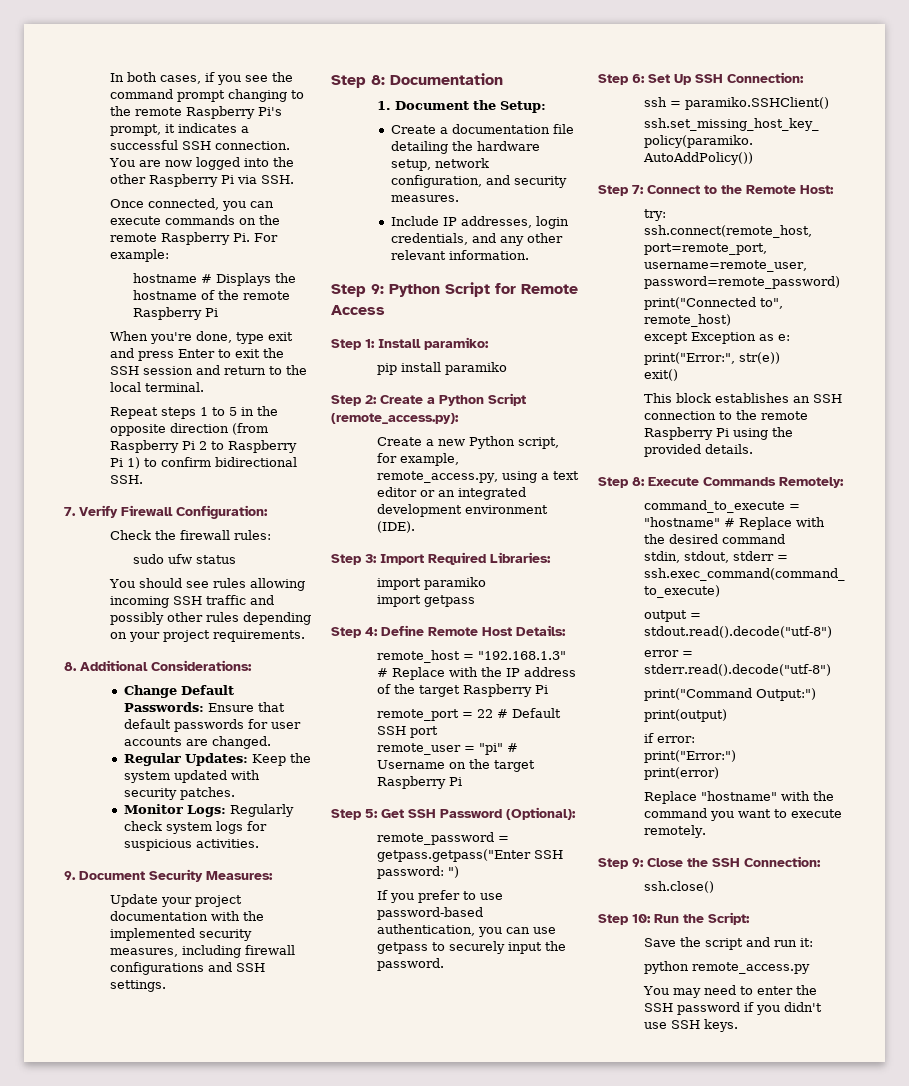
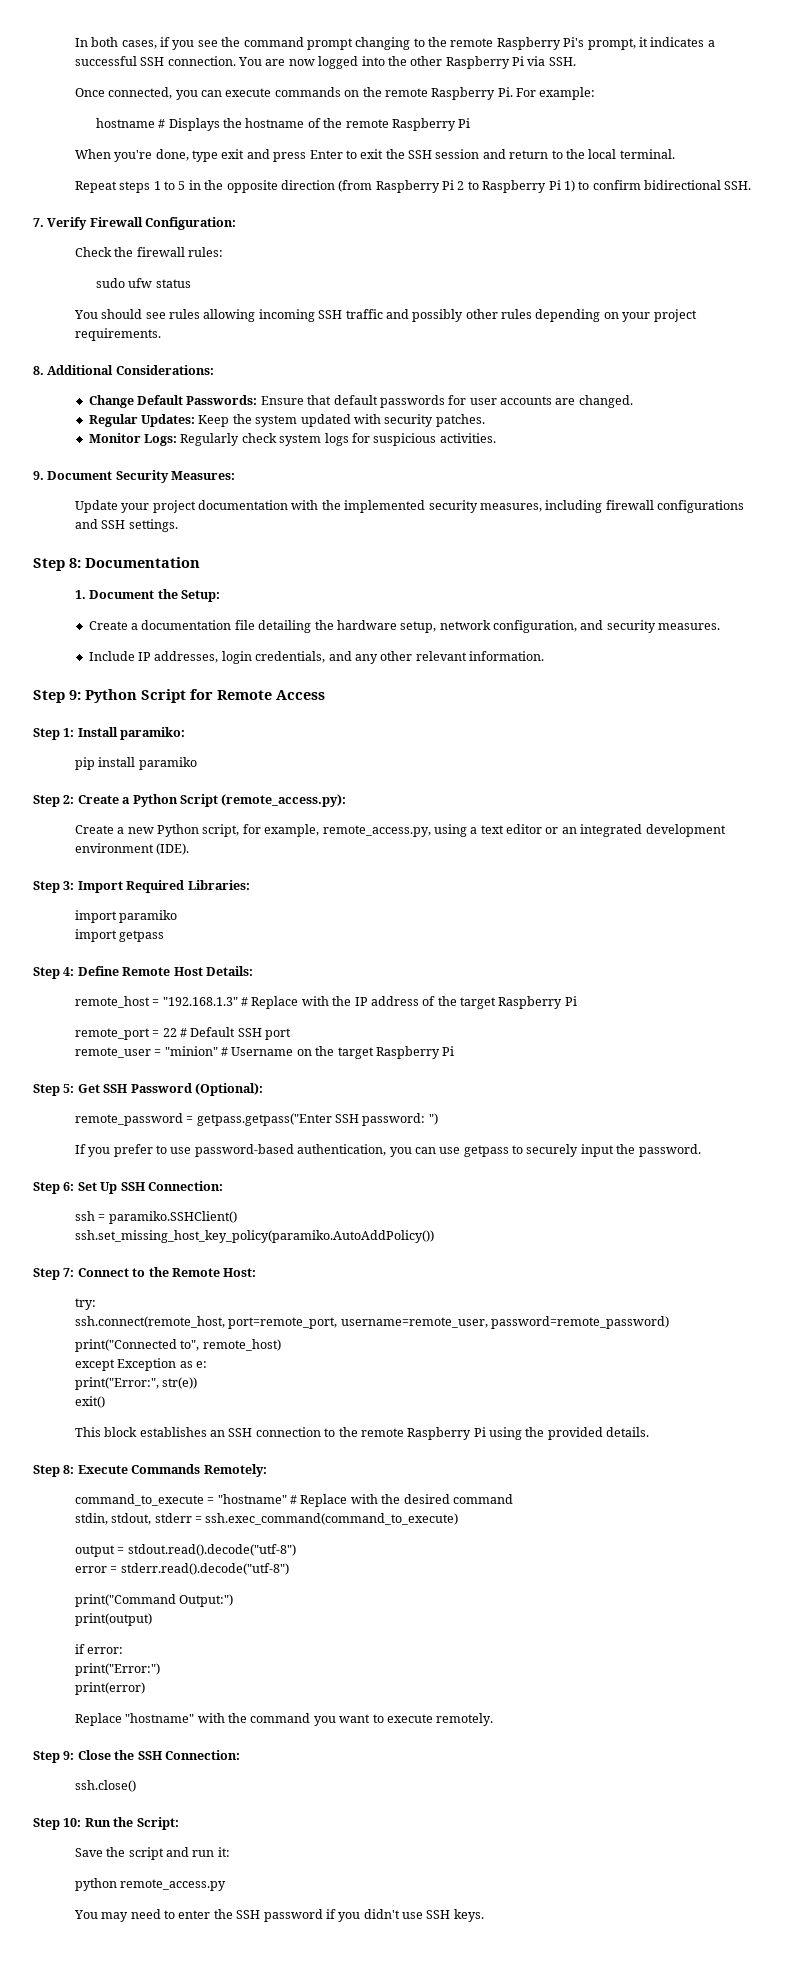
[478,743,503,755] "pi" -> [164,1046,218,1056] "minion"

